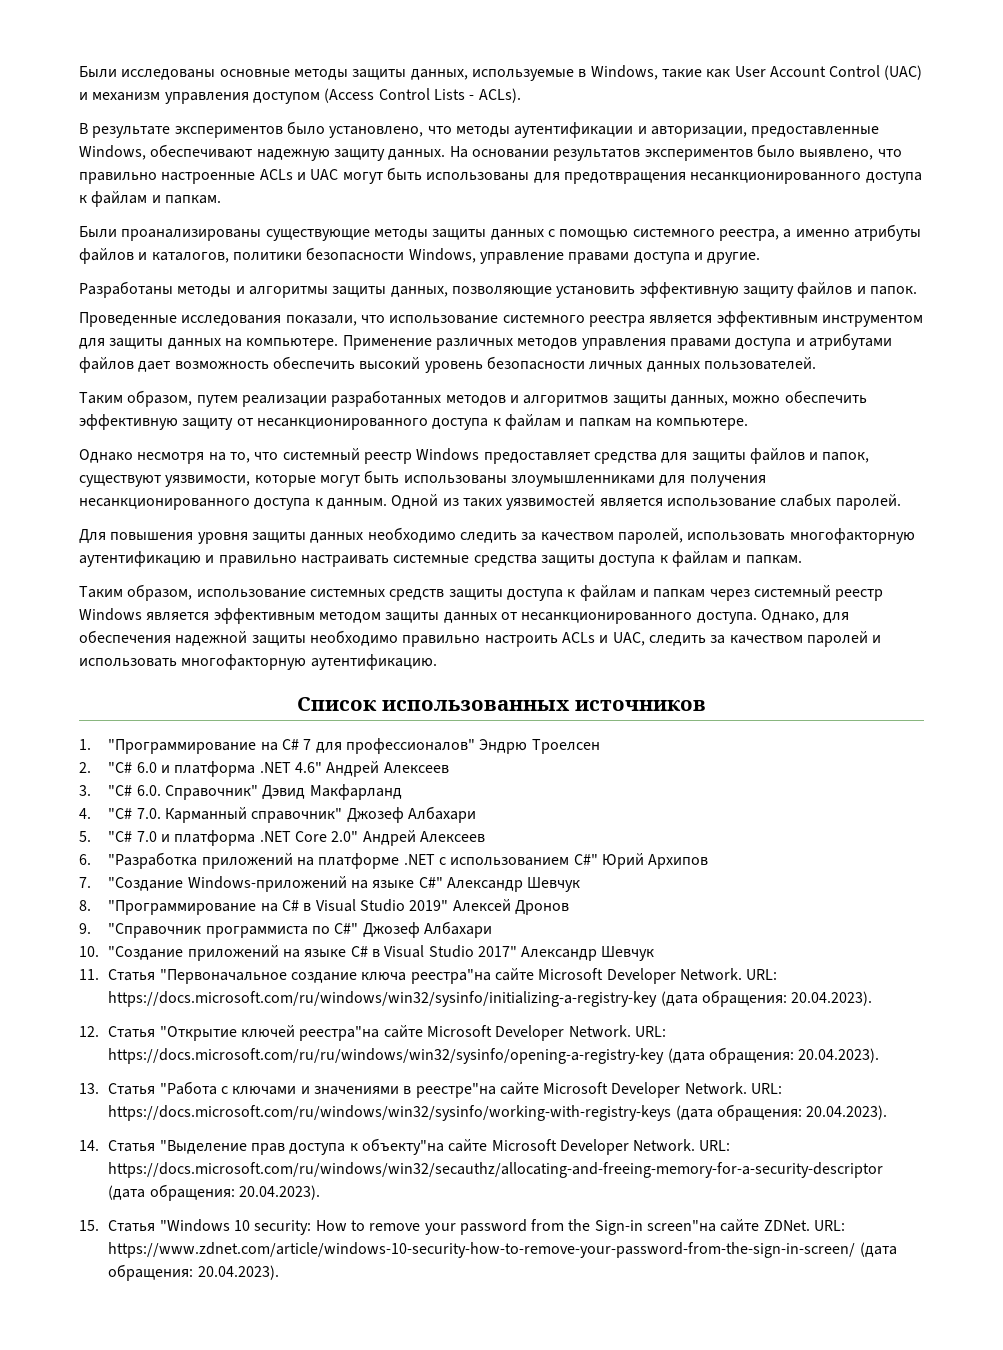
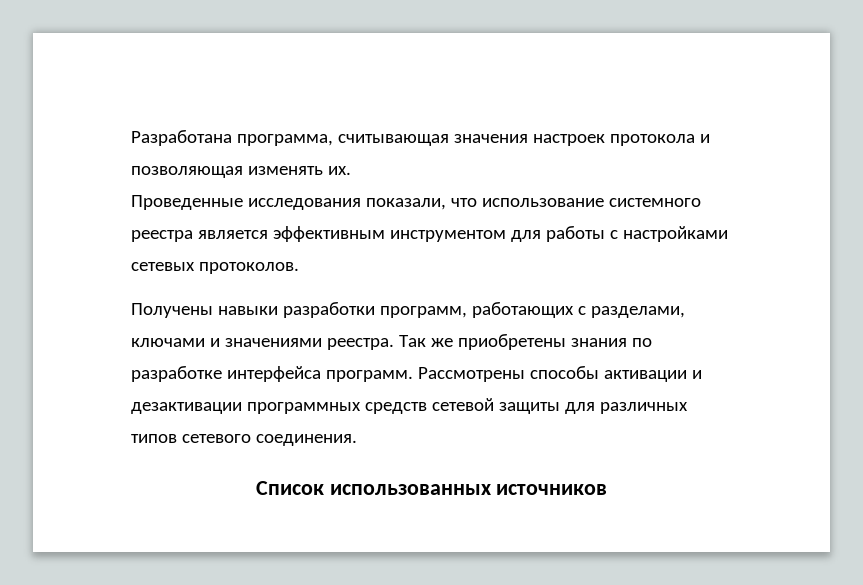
[79,65,923,81] [79,88,521,104] [79,121,880,138] [79,144,902,161] [79,167,922,184] [79,191,221,207] [79,224,921,241] [79,247,761,264] [79,281,917,298] Были исследованы основные методы защиты данных, используемые в Windows, такие как User Account Control (UAC) и механизм управления доступом (Access Control Lists - ACLs). // В результате экспериментов было установлено, что методы аутентификации и авторизации, предоставленные Windows, обеспечивают надежную защиту данных. На основании результатов экспериментов было выявлено, что правильно настроенные ACLs и UAC могут быть использованы для предотвращения несанкционированного доступа к файлам и папкам. // Были проанализированы существующие методы защиты данных с помощью системного реестра, а именно атрибуты файлов и каталогов, политики безопасности Windows, управление правами доступа и другие. // Разработаны методы и алгоритмы защиты данных, позволяющие установить эффективную защиту файлов и папок. -> [131,130,710,146] [131,166,351,178] Разработана программа, считывающая значения настроек протокола и позволяющая изменять их.
[109,333,892,350] [79,356,816,373] [79,390,867,407] [79,414,749,430] [79,448,870,464] [79,470,766,487] [79,493,901,510] [79,527,915,544] [79,551,802,567] [79,584,884,601] [79,608,850,624] [79,630,882,647] [79,654,437,670] [297,697,706,711] [79,738,600,754] [79,761,449,777] [79,784,402,800] [79,806,476,823] [79,830,485,846] [79,852,709,869] [79,876,581,892] [79,899,569,915] [79,921,492,938] [79,945,655,961] [79,968,778,984] [108,990,873,1007] [79,1025,666,1041] [108,1047,880,1064] [79,1081,783,1098] [108,1104,888,1121] [79,1138,731,1155] [108,1162,884,1178] [108,1184,320,1201] [79,1219,846,1235] [108,1242,897,1258] [108,1264,279,1281] защиты данных на компьютере. Применение различных методов управления правами доступа и атрибутами файлов дает возможность обеспечить высокий уровень безопасности личных данных пользователей. // Таким образом, путем реализации разработанных методов и алгоритмов защиты данных, можно обеспечить эффективную защиту от несанкционированного доступа к файлам и папкам на компьютере. // Однако несмотря на то, что системный реестр Windows предоставляет средства для защиты файлов и папок, существуют уязвимости, которые могут быть использованы злоумышленниками для получения несанкционированного доступа к данным. Одной из таких уязвимостей является использование слабых паролей. // Для повышения уровня защиты данных необходимо следить за качеством паролей, использовать многофакторную аутентификацию и правильно настраивать системные средства защиты доступа к файлам и папкам. // Таким образом, использование системных средств защиты доступа к файлам и папкам через системный реестр Windows является эффективным методом защиты данных от несанкционированного доступа. Однако, для обеспечения надежной защиты необходимо правильно настроить ACLs и UAC, следить за качеством паролей и использовать многофакторную аутентификацию. // Список использованных источников // 1. "Программирование на C# 7 для профессионалов" Эндрю Троелсен // 2. "C# 6.0 и платформа .NET 4.6" Андрей Алексеев // 3. "С# 6.0. Справочник" Дэвид Макфарланд // 4. "С# 7.0. Карманный справочник" Джозеф Албахари // 5. "С# 7.0 и платформа .NET Core 2.0" Андрей Алексеев // 6. "Разработка приложений на платформе .NET с использованием C#" Юрий Архипов // 7. "Создание Windows-приложений на языке C#" Александр Шевчук // 8. "Программирование на C# в Visual Studio 2019" Алексей Дронов // 9. "Справочник программиста по C#" Джозеф Албахари // 10. "Создание приложений на языке C# в Visual Studio 2017" Александр Шевчук // 11. Статья "Первоначальное создание ключа реестра"на сайте Microsoft Developer Network. URL: https://docs.microsoft.com/ru/windows/win32/sysinfo/initializing-a-registry-key (дата обращения: 20.04.2023). // 12. Статья "Открытие ключей реестра"на сайте Microsoft Developer Network. URL: https://docs.microsoft.com/ru/ru/windows/win32/sysinfo/opening-a-registry-key (дата обращения: 20.04.2023). // 13. Статья "Работа с ключами и значениями в реестре"на сайте Microsoft Developer Network. URL: https://docs.microsoft.com/ru/windows/win32/sysinfo/working-with-registry-keys (дата обращения: 20.04.2023). // 14. Статья "Выделение прав доступа к объекту"на сайте Microsoft Developer Network. URL: https://docs.microsoft.com/ru/windows/win32/secauthz/allocating-and-freeing-memory-for-a-security-descriptor (дата обращения: 20.04.2023). // 15. Статья "Windows 10 security: How to remove your password from the Sign-in screen"на сайте ZDNet. URL: https://www.zdnet.com/article/windows-10-security-how-to-remove-your-password-from-the-sign-in-screen/ (дата обращения: 20.04.2023). -> [545,226,728,242] [131,262,299,274] [131,302,685,318] [131,334,652,350] [131,366,702,382] [131,398,688,414] [131,434,357,446] [255,481,608,495] работы с настройками сетевых протоколов. // Получены навыки разработки программ, работающих с разделами, ключами и значениями реестра. Так же приобретены знания по разработке интерфейса программ. Рассмотрены способы активации и дезактивации программных средств сетевой защиты для различных типов сетевого соединения. // Список использованных источников

